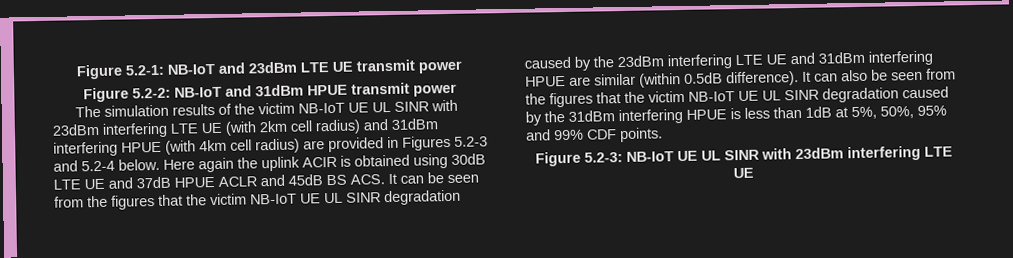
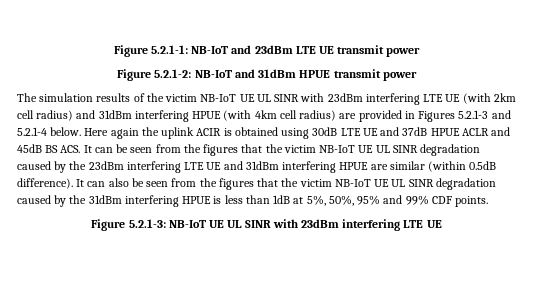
[75,64,165,80] Figure 5.2-1: -> [113,45,188,57] Figure 5.2.1-1:
[131,87,171,99] 5.2-2: -> [154,69,192,78] 5.2.1-2:
[454,136,488,147] [53,160,115,172] 5.2-3 and 5.2-4 -> [458,110,511,119] [17,127,47,136] 5.2.1-3 and 5.2.1-4
[583,152,623,163] 5.2-3: -> [128,219,166,228] 5.2.1-3:

